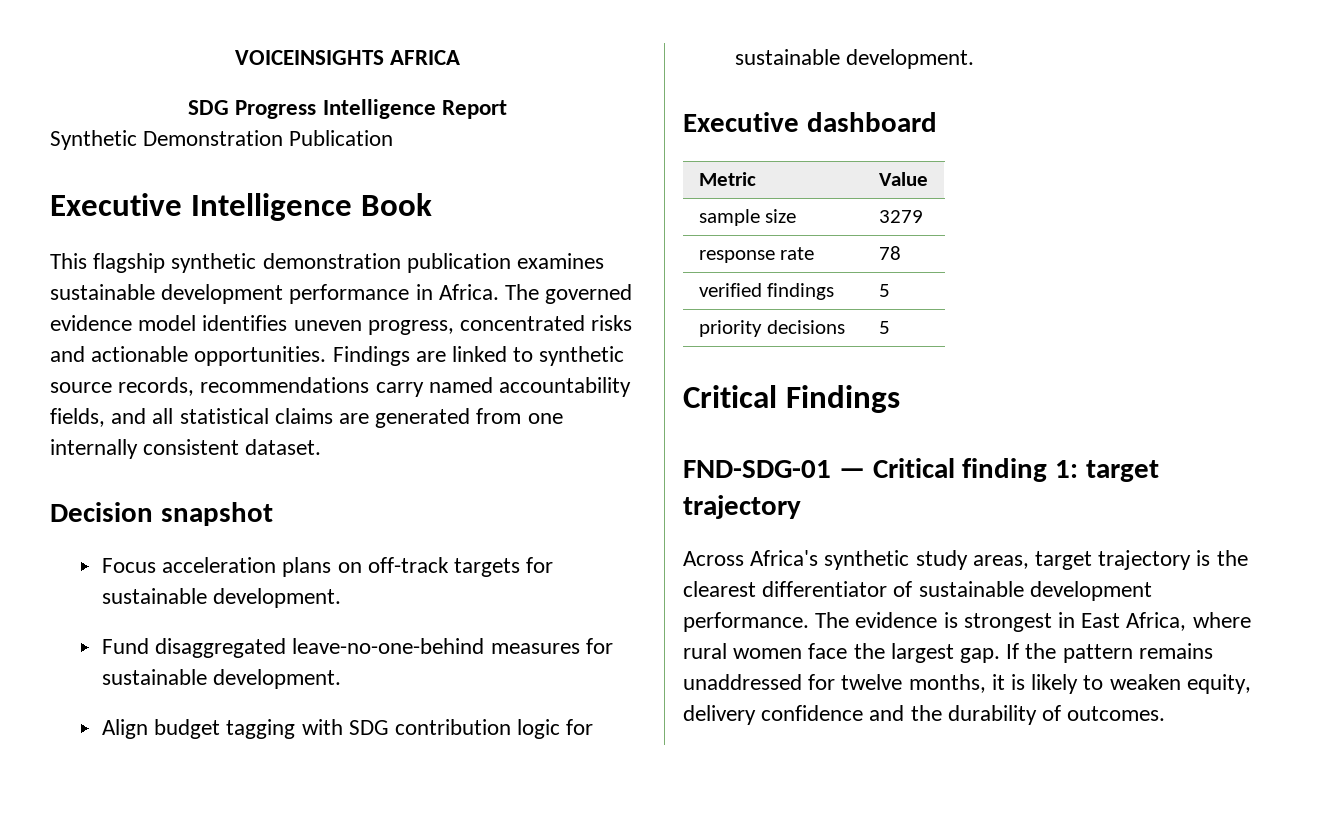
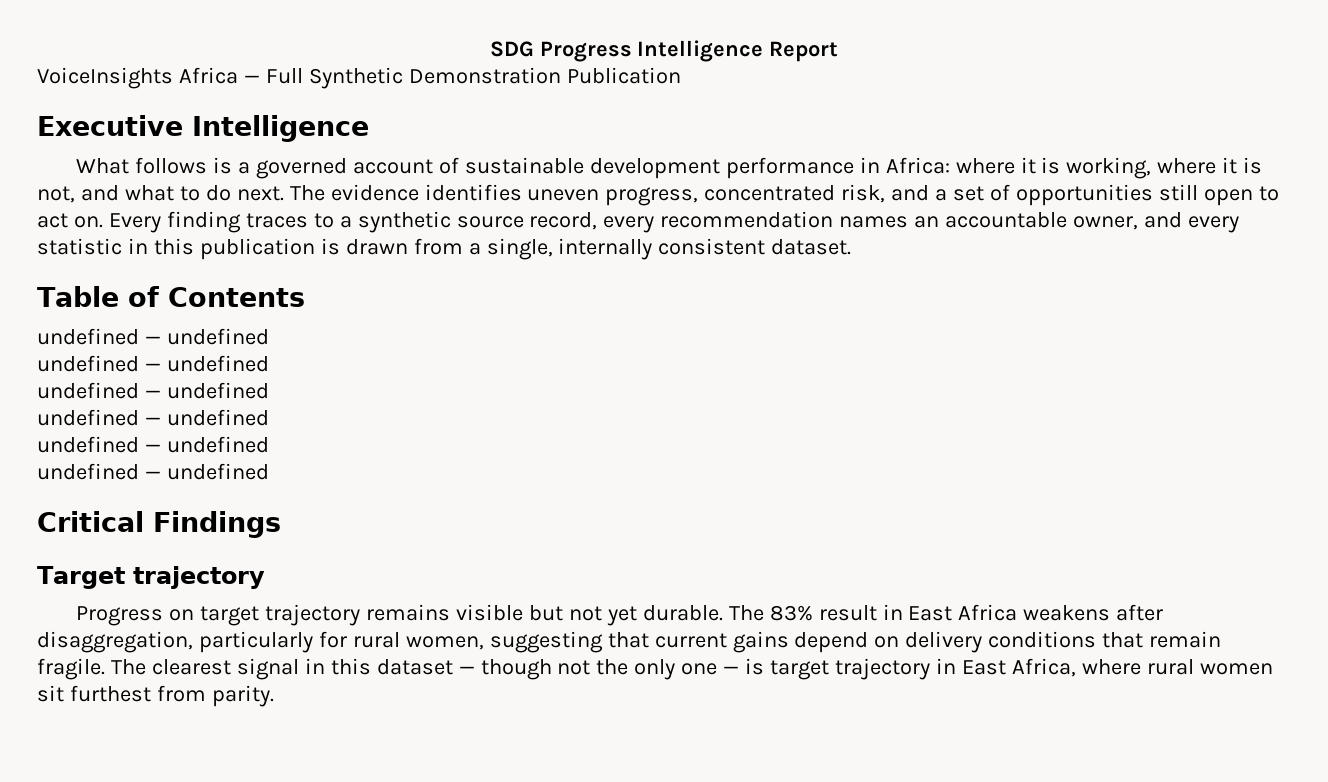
[234,50,461,65] VOICEINSIGHTS AFRICA // -> (489, 49) none
(507, 109) none -> [37,67,303,89] VoiceInsights Africa — Full
[360,193,432,216] [50,253,605,273] [50,284,633,304] [50,315,633,335] [50,346,625,366] [50,377,632,397] [50,408,563,428] [50,439,322,459] [50,502,273,526] [101,557,554,577] [101,588,342,608] [101,638,613,658] [101,669,342,689] [101,719,594,739] [734,49,975,69] [683,112,937,132] [698,172,756,186] [878,172,928,186] [698,209,797,226] [878,210,923,223] [698,247,815,263] [878,246,901,260] [698,283,835,300] [878,284,890,297] [698,320,846,337] [878,321,890,334] [683,385,900,413] [683,458,1160,482] [683,495,801,519] [683,550,1248,570] [683,581,1152,601] [683,612,1052,632] Book // This flagship synthetic demonstration publication examines sustainable development performance in Africa. The governed evidence model identifies uneven progress, concentrated risks and actionable opportunities. Findings are linked to synthetic source records, recommendations carry named accountability fields, and all statistical claims are generated from one internally consistent dataset. // Decision snapshot // Focus acceleration plans on off-track targets for sustainable development. // Fund disaggregated leave-no-one-behind measures for sustainable development. // Align budget tagging with SDG contribution logic for sustainable development. // Executive dashboard // Metric | Value // sample size | 3279 // response rate | 78 // verified findings | 5 // priority decisions | 5 // Critical Findings // FND-SDG-01 — Critical finding 1: target trajectory // Across Africa's synthetic study areas, target trajectory is the clearest differentiator of sustainable development performance. The evidence is strongest -> [76,157,1263,179] [37,184,1279,206] [37,211,1239,233] [37,238,852,260] [37,286,305,307] [37,328,269,345] [37,355,269,372] [37,382,269,399] [37,409,269,426] [37,436,269,453] [37,463,269,480] [37,511,281,538] [37,566,265,589] [76,604,1164,626] [37,631,1222,653] [37,658,931,680] // What follows is a governed account of sustainable development performance in Africa: where it is working, where it is not, and what to do next. The evidence identifies uneven progress, concentrated risk, and a set of opportunities still open to act on. Every finding traces to a synthetic source record, every recommendation names an accountable owner, and every statistic in this publication is drawn from a single, internally consistent dataset. // Table of Contents // undefined — undefined // undefined — undefined // undefined — undefined // undefined — undefined // undefined — undefined // undefined — undefined // Critical Findings // Target trajectory // Progress on target trajectory remains visible but not yet durable. The 83% result in East Africa weakens after disaggregation, particularly for rural women, suggesting that current gains depend on delivery conditions that remain fragile. The clearest signal in this dataset — though not the only one — is target trajectory
[808,643,1213,663] [683,674,1251,694] [683,705,1166,725] face the largest gap. If the pattern remains unaddressed for twelve months, it is likely to weaken equity, delivery confidence and the durability of outcomes. -> [37,685,274,707] sit furthest from parity.

